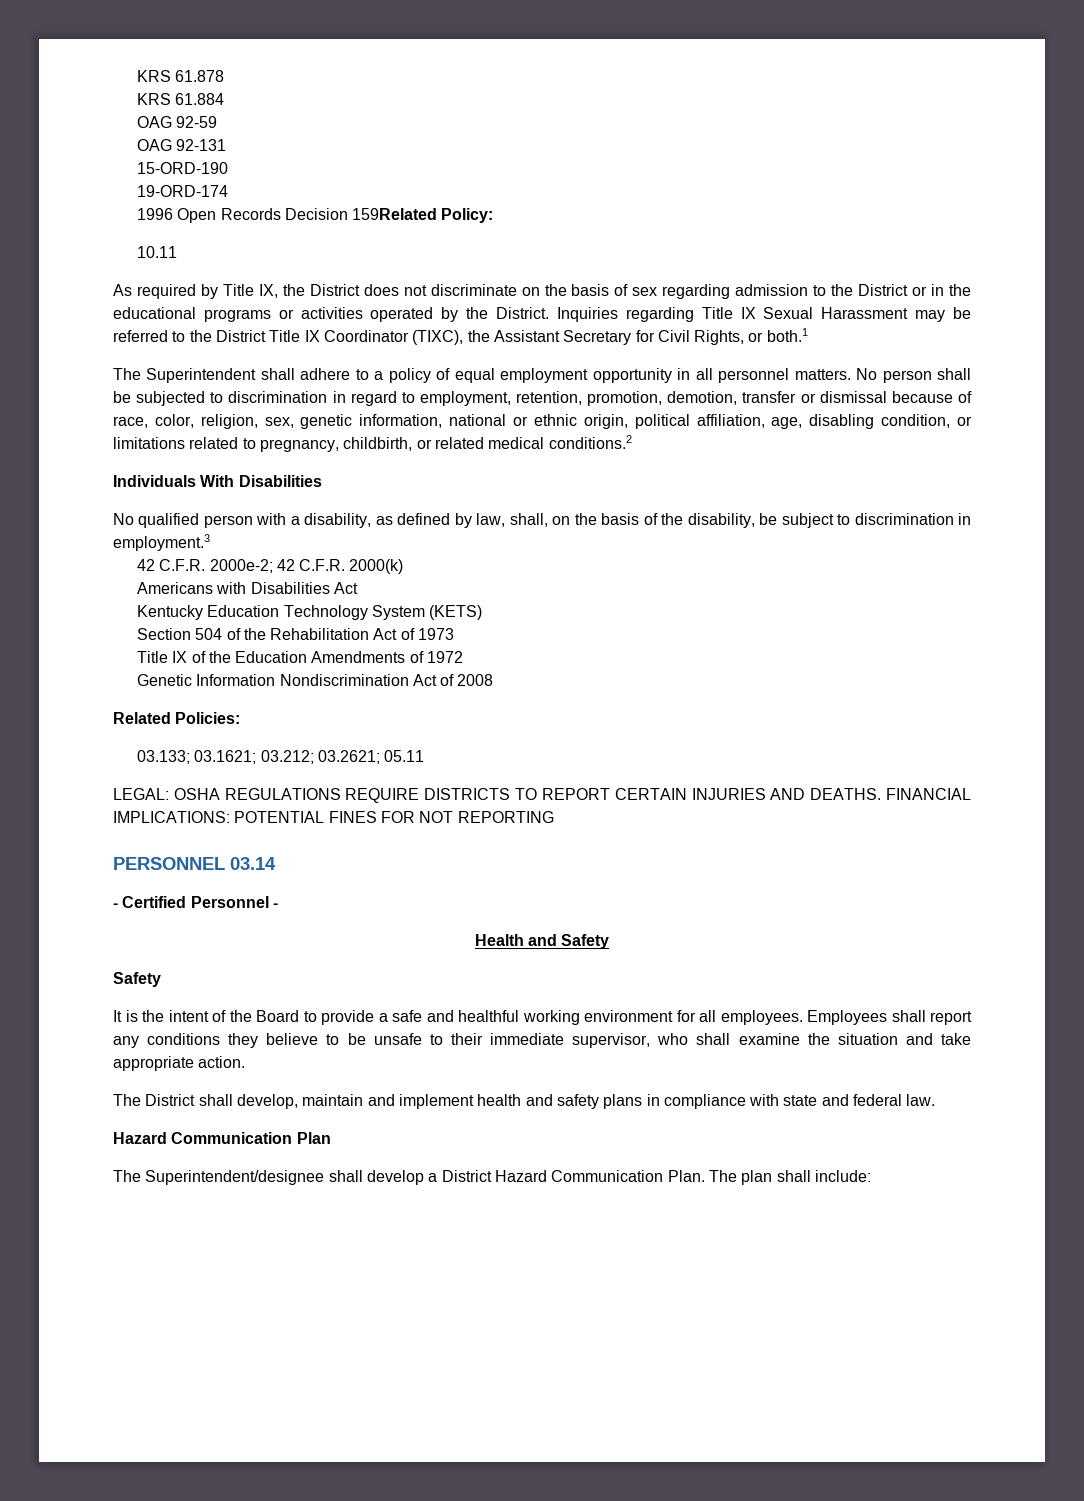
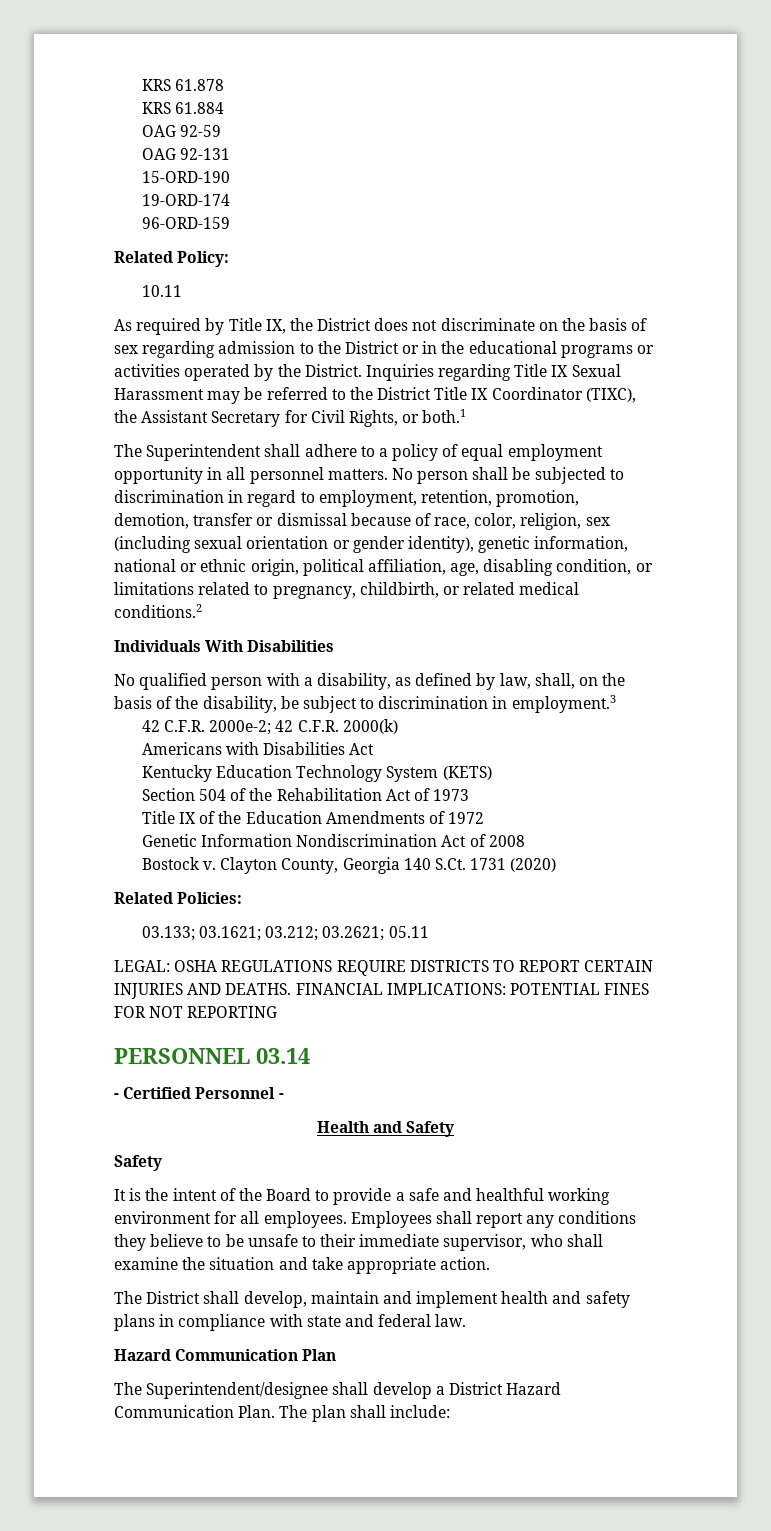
[136,208,438,223] 1996 Open Records Decision 159Related -> [141,217,230,229] [114,251,173,263] 96-ORD-159 // Related
[264,417,294,428] sex, -> [585,517,610,526] [114,536,474,553] sex (including sexual orientation or gender identity),
(494, 680) none -> [141,857,557,874] // Bostock v. Clayton County, Georgia 140 S.Ct. 1731 (2020)

